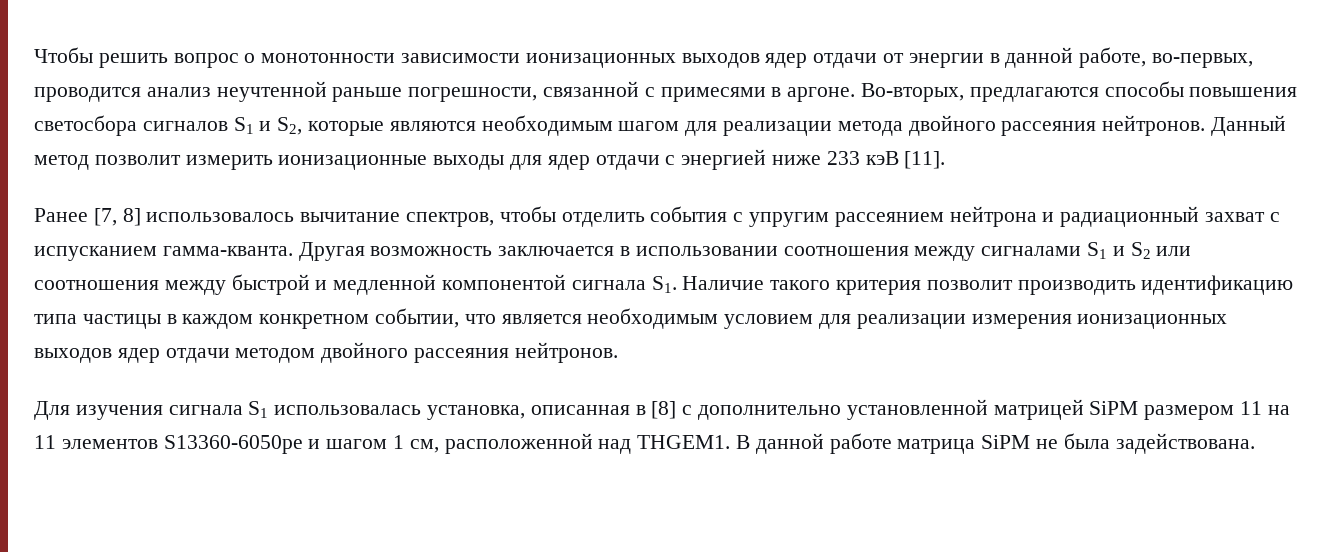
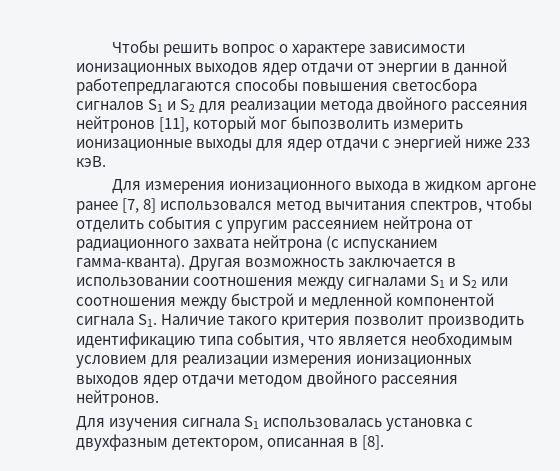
[261,53,396,63] монотонности -> [292,44,366,57] характере
[1079,47,1254,68] [34,81,1099,102] работе, во-первых, проводится анализ неучтенной раньше погрешности, связанной с примесями в аргоне. Во-вторых, предлагаются -> [76,78,231,95] работепредлагаются
[277,115,680,136] S2, которые являются необходимым шагом -> [180,99,196,112] S2
[1102,115,1287,136] [34,155,181,170] нейтронов. Данный метод позволит -> [76,116,390,133] нейтронов [11], который мог быпозволить
[865,151,946,169] [34,208,401,226] кэВ [11]. // Ранее [7, 8] использовалось вычитание -> [76,156,106,167] [112,179,537,194] [76,198,407,214] кэВ. // Для измерения ионизационного выхода в жидком аргоне ранее [7, 8] использовался метод вычитания
[1042,206,1280,227] [34,246,293,261] и радиационный захват с испусканием гамма-кванта. -> [456,220,474,229] [76,235,439,252] [76,254,185,270] от радиационного захвата нейтрона (с испусканием гамма-кванта).
[82,308,460,329] частицы в каждом конкретном событии, -> [237,332,305,348] события,
[427,399,1290,420] [34,433,1255,454] установка, описанная в [8] с дополнительно установленной матрицей SiPM размером 11 на 11 элементов S13360-6050pe и шагом 1 см, расположенной над THGEM1. В данной работе матрица SiPM не была задействована. -> [386,418,474,431] [76,434,385,451] установка с двухфазным детектором, описанная в [8].

